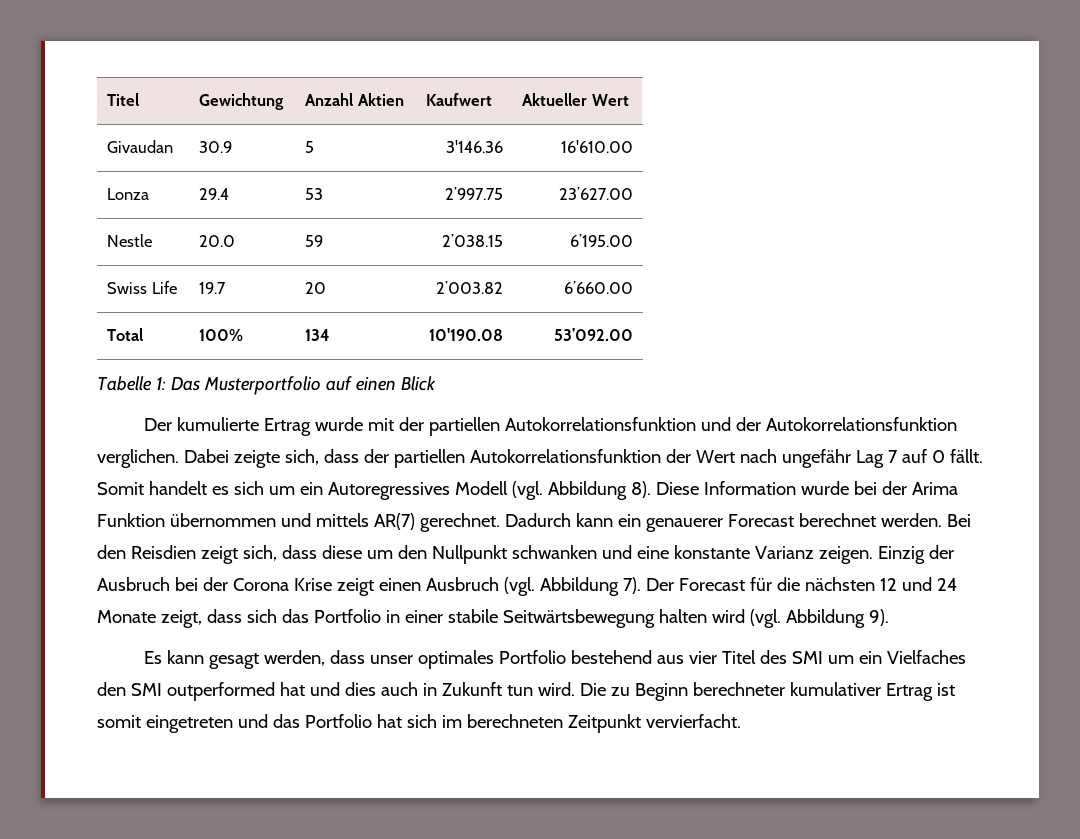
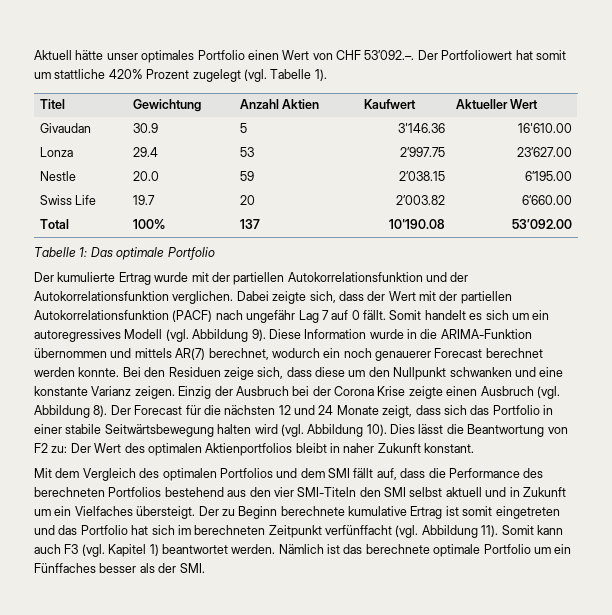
(107, 99) none -> [34,50,566,63] [34,69,327,82] Aktuell hätte unser optimales Portfolio einen Wert von CHF 53’092.–. Der Portfoliowert hat somit um stattliche 420% Prozent zugelegt (vgl. Tabelle 1). //
[305,329,331,341] 134 -> [239,219,260,229] 137
[203,376,436,395] Musterportfolio auf einen Blick -> [116,247,215,260] optimale Portfolio
[393,449,735,468] partiellen Autokorrelationsfunktion der Wert -> [388,291,512,304] [34,310,213,322] Wert mit der partiellen Autokorrelationsfunktion (PACF)
[327,482,450,500] Autoregressives -> [34,329,121,342] autoregressives
[630,481,651,498] 8). -> [251,329,266,341] 9).
[853,481,958,495] [97,513,971,532] [97,545,238,564] bei der Arima Funktion übernommen und mittels AR(7) gerechnet. Dadurch kann ein genauerer Forecast berechnet werden. Bei den Reisdien zeigt -> [407,329,532,339] [34,348,543,361] [34,367,254,380] in die ARIMA-Funktion übernommen und mittels AR(7) berechnet, wodurch ein noch genauerer Forecast berechnet werden konnte. Bei den Residuen zeige
[336,578,374,596] zeigt -> [408,386,443,399] zeigte
[622,577,641,594] 7). -> [93,405,108,417] 8).
[868,609,889,626] [144,650,967,669] [97,682,881,701] 9). // Es kann gesagt werden, dass unser optimales Portfolio bestehend aus vier Titel des SMI um ein Vielfaches den SMI outperformed hat und dies auch in Zukunft tun wird. Die zu Beginn berechneter kumulativer -> [366,424,568,437] [34,443,475,456] [34,468,544,481] [34,487,566,497] [34,506,407,519] 10). Dies lässt die Beantwortung von F2 zu: Der Wert des optimalen Aktienportfolios bleibt in naher Zukunft konstant. // Mit dem Vergleich des optimalen Portfolios und dem SMI fällt auf, dass die Performance des berechneten Portfolios bestehend aus den vier SMI-Titeln den SMI selbst aktuell und in Zukunft um ein Vielfaches übersteigt. Der zu Beginn berechnete kumulative
[645,714,741,728] vervierfacht. -> [325,525,563,538] [34,544,572,557] [34,563,205,573] verfünffacht (vgl. Abbildung 11). Somit kann auch F3 (vgl. Kapitel 1) beantwortet werden. Nämlich ist das berechnete optimale Portfolio um ein Fünffaches besser als der SMI.

